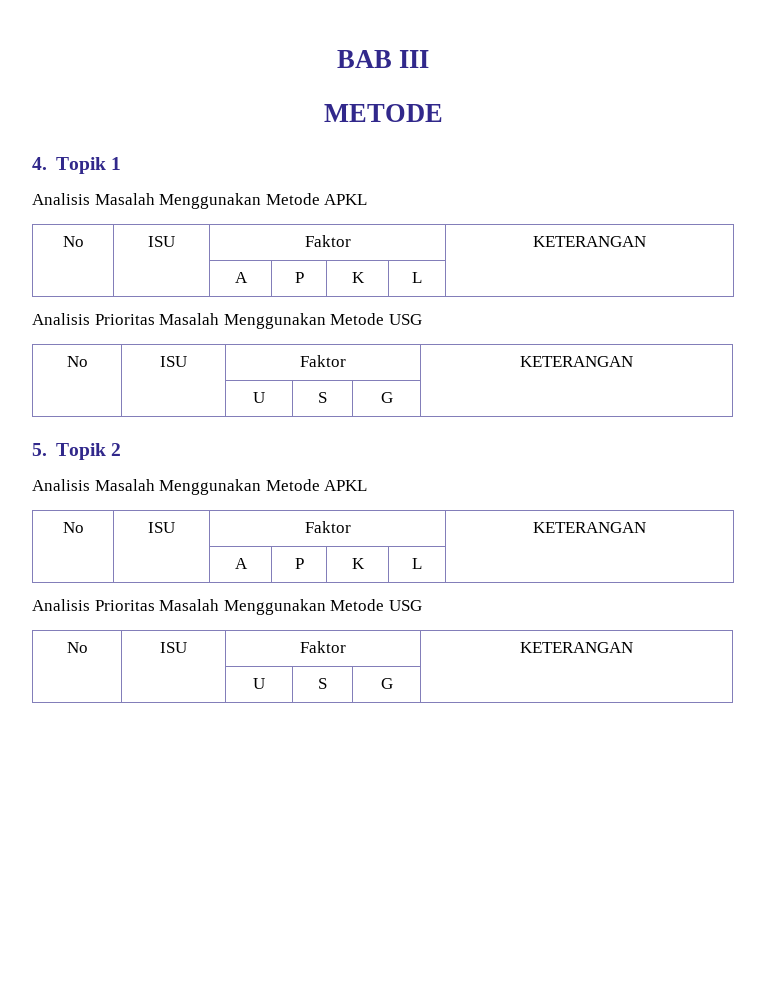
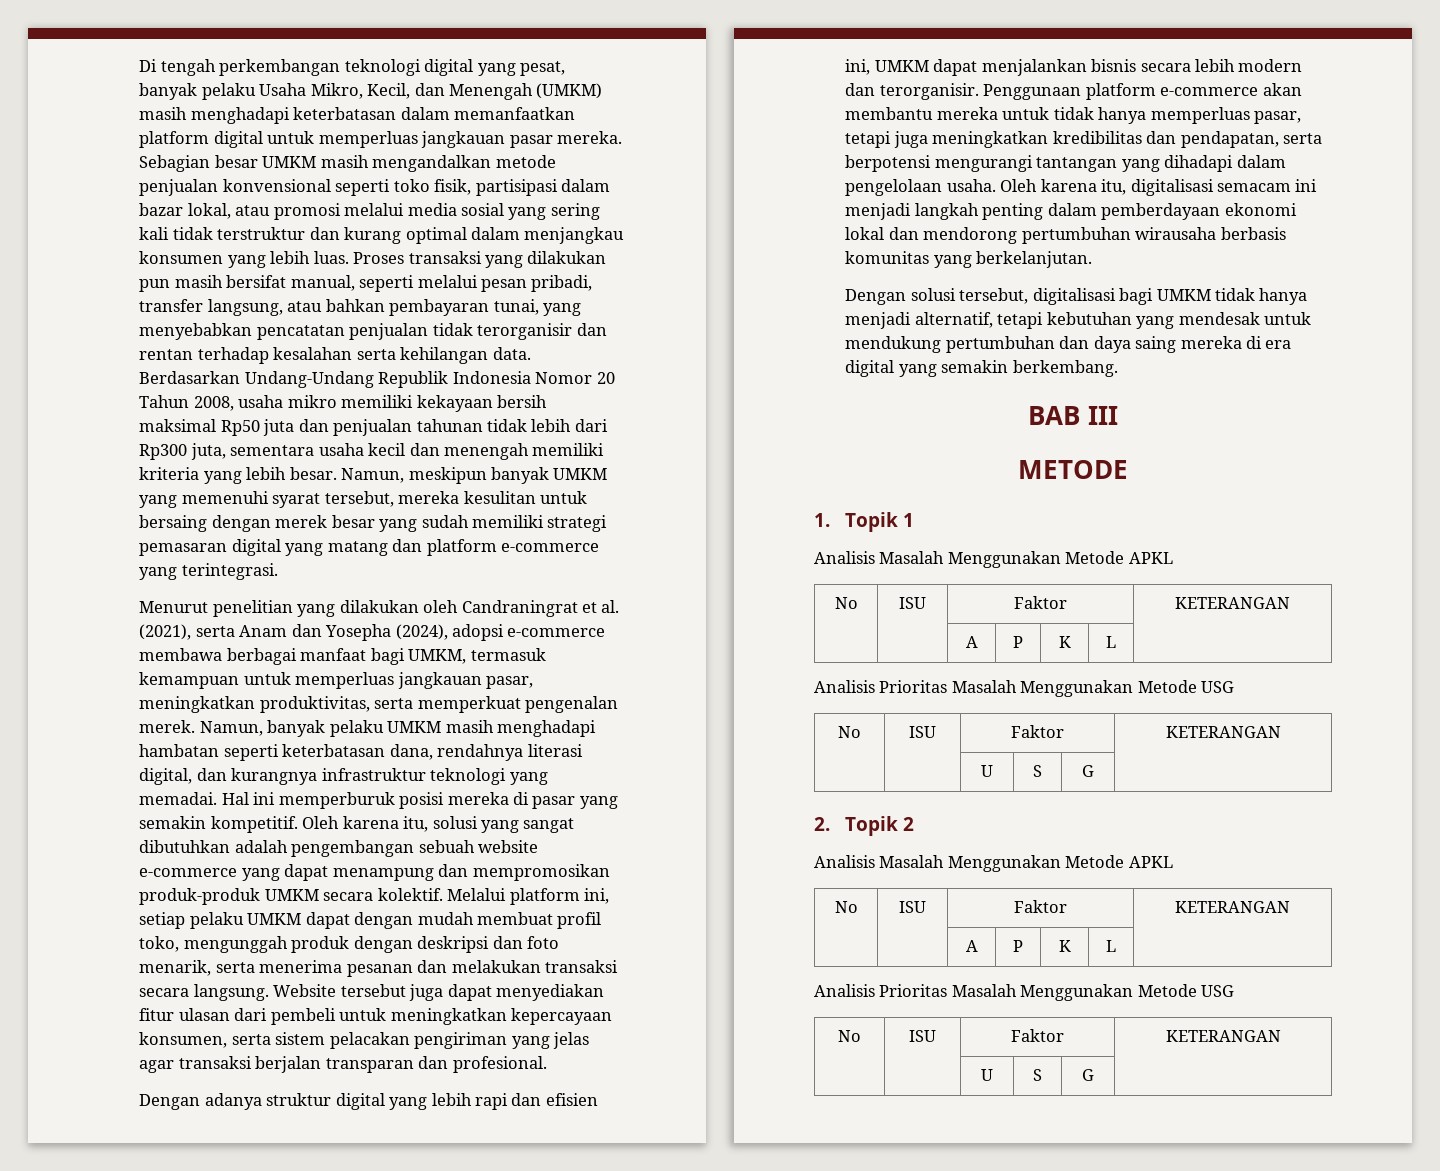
(336, 59) none -> [139,59,566,76] [139,83,603,100] [139,107,576,124] [139,131,623,148] [139,155,556,172] [139,179,611,196] [139,203,600,220] [139,227,625,244] [139,251,607,268] [139,275,593,292] [139,299,582,316] [139,323,607,340] [139,347,531,364] [139,371,615,388] [139,395,548,412] [139,419,608,436] [139,443,605,460] [139,467,608,484] [139,491,588,508] [139,515,608,532] [139,539,600,556] [139,563,278,580] [139,600,620,617] [139,624,606,641] [139,648,546,665] [139,672,534,689] [139,696,619,713] [139,720,597,737] [139,744,583,761] [139,768,548,785] [139,792,618,809] [139,816,575,833] [139,840,539,857] [139,864,610,881] [139,888,610,905] [139,912,602,929] [139,936,560,953] [139,960,619,977] [139,984,605,1001] [139,1008,613,1025] [139,1032,590,1049] [139,1056,547,1073] [139,1093,598,1110] [845,59,1303,76] [845,83,1302,100] [845,107,1302,124] [845,131,1323,148] [845,155,1286,172] [845,179,1318,196] [845,203,1297,220] [845,227,1286,244] [845,251,1093,268] [845,288,1308,305] [845,312,1312,329] [845,336,1292,353] [845,360,1118,377] Di tengah perkembangan teknologi digital yang pesat, banyak pelaku Usaha Mikro, Kecil, dan Menengah (UMKM) masih menghadapi keterbatasan dalam memanfaatkan platform digital untuk memperluas jangkauan pasar mereka. Sebagian besar UMKM masih mengandalkan metode penjualan konvensional seperti toko fisik, partisipasi dalam bazar lokal, atau promosi melalui media sosial yang sering kali tidak terstruktur dan kurang optimal dalam menjangkau konsumen yang lebih luas. Proses transaksi yang dilakukan pun masih bersifat manual, seperti melalui pesan pribadi, transfer langsung, atau bahkan pembayaran tunai, yang menyebabkan pencatatan penjualan tidak terorganisir dan rentan terhadap kesalahan serta kehilangan data. Berdasarkan Undang-Undang Republik Indonesia Nomor 20 Tahun 2008, usaha mikro memiliki kekayaan bersih maksimal Rp50 juta dan penjualan tahunan tidak lebih dari Rp300 juta, sementara usaha kecil dan menengah memiliki kriteria yang lebih besar. Namun, meskipun banyak UMKM yang memenuhi syarat tersebut, mereka kesulitan untuk bersaing dengan merek besar yang sudah memiliki strategi pemasaran digital yang matang dan platform e-commerce yang terintegrasi. // Menurut penelitian yang dilakukan oleh Candraningrat et al. (2021), serta Anam dan Yosepha (2024), adopsi e-commerce membawa berbagai manfaat bagi UMKM, termasuk kemampuan untuk memperluas jangkauan pasar, meningkatkan produktivitas, serta memperkuat pengenalan merek. Namun, banyak pelaku UMKM masih menghadapi hambatan seperti keterbatasan dana, rendahnya literasi digital, dan kurangnya infrastruktur teknologi yang memadai. Hal ini memperburuk posisi mereka di pasar yang semakin kompetitif. Oleh karena itu, solusi yang sangat dibutuhkan adalah pengembangan sebuah website e-commerce yang dapat menampung dan mempromosikan produk-produk UMKM secara kolektif. Melalui platform ini, setiap pelaku UMKM dapat dengan mudah membuat profil toko, mengunggah produk dengan deskripsi dan foto menarik, serta menerima pesanan dan melakukan transaksi secara langsung. Website tersebut juga dapat menyediakan fitur ulasan dari pembeli untuk meningkatkan kepercayaan konsumen, serta sistem pelacakan pengiriman yang jelas agar transaksi berjalan transparan dan profesional. // Dengan adanya struktur digital yang lebih rapi dan efisien ini, UMKM dapat menjalankan bisnis secara lebih modern dan terorganisir. Penggunaan platform e-commerce akan membantu mereka untuk tidak hanya memperluas pasar, tetapi juga meningkatkan kredibilitas dan pendapatan, serta berpotensi mengurangi tantangan yang dihadapi dalam pengelolaan usaha. Oleh karena itu, digitalisasi semacam ini menjadi langkah penting dalam pemberdayaan ekonomi lokal dan mendorong pertumbuhan wirausaha berbasis komunitas yang berkelanjutan. // Dengan solusi tersebut, digitalisasi bagi UMKM tidak hanya menjadi alternatif, tetapi kebutuhan yang mendesak untuk mendukung pertumbuhan dan daya saing mereka di era digital yang semakin berkembang. //
[32,157,47,170] 4. -> [814,513,830,527] 1.
[32,443,47,456] 5. -> [814,817,830,831] 2.

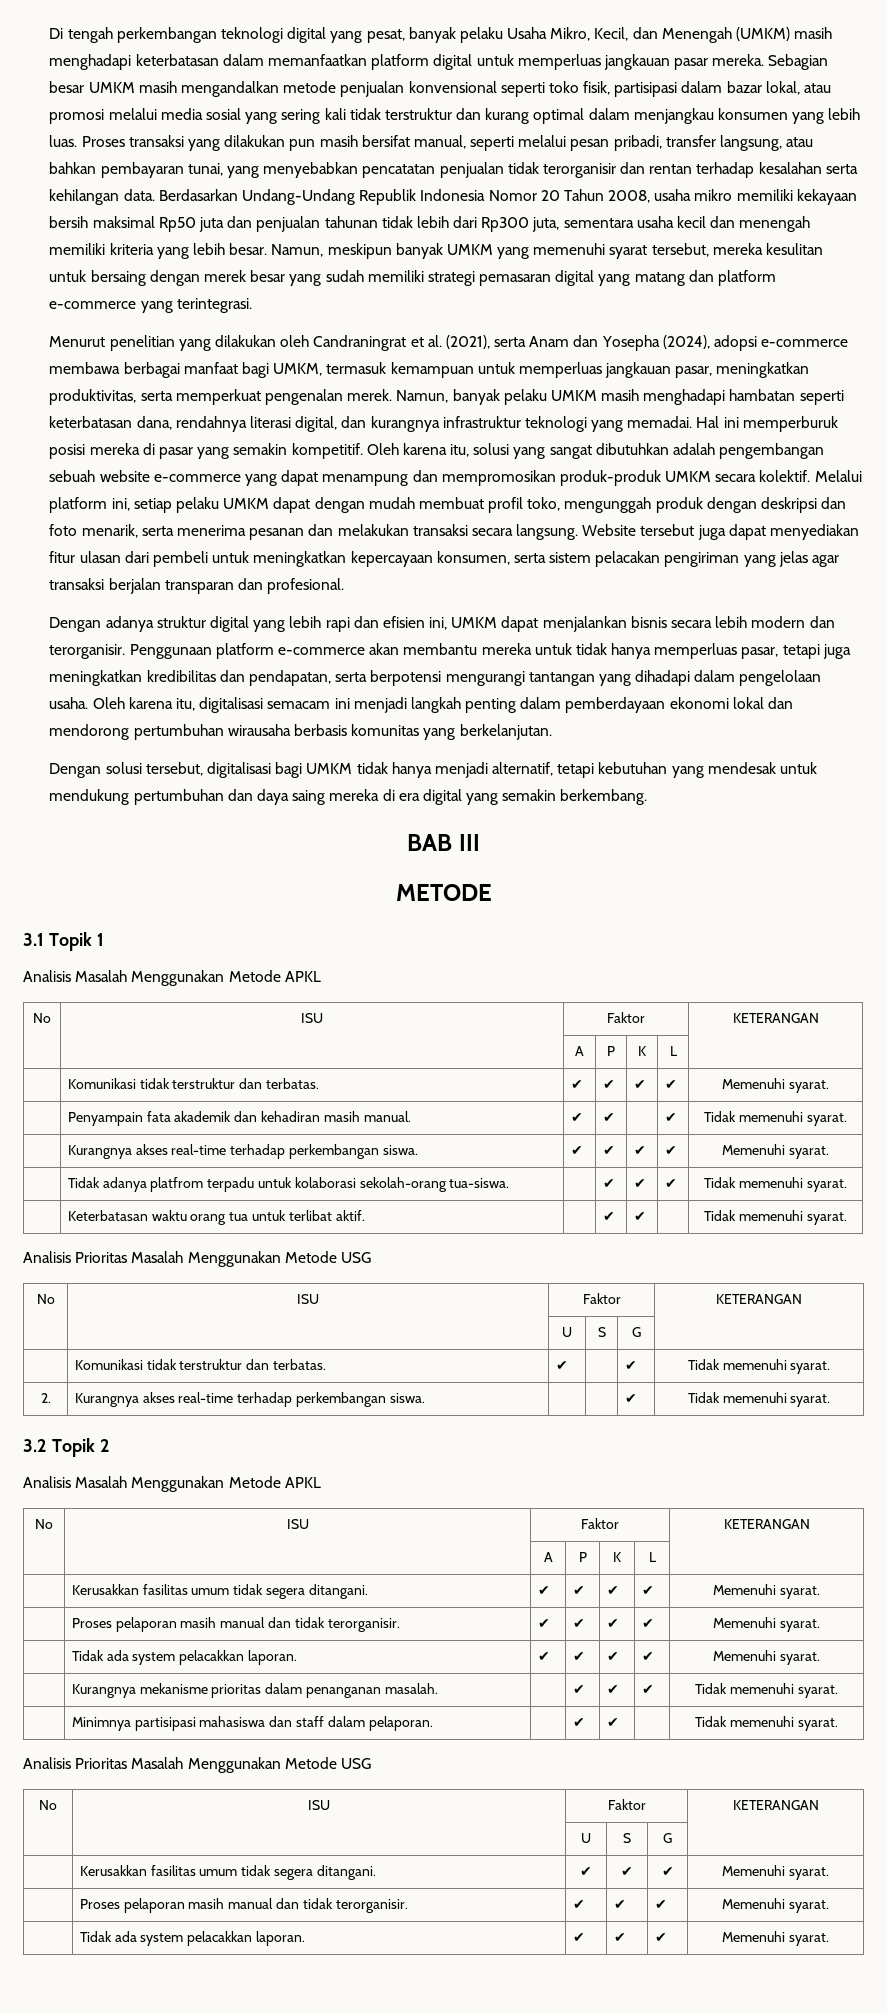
[814,513,830,527] 1. -> [23,933,44,946] 3.1
(1116, 642) none -> [67,1078,320,1089] [570,1080,583,1089] [602,1080,615,1089] [633,1080,646,1089] [664,1080,677,1089] [722,1078,829,1093] [67,1111,411,1126] [570,1113,583,1122] [602,1113,615,1122] [664,1113,677,1122] [704,1111,847,1126] [67,1144,418,1159] [570,1146,583,1155] [602,1146,615,1155] [633,1146,646,1155] [664,1146,677,1155] [722,1144,829,1159] [67,1177,510,1192] [602,1179,615,1188] [633,1179,646,1188] [664,1179,677,1188] [704,1177,847,1192] [67,1210,365,1225] [602,1212,615,1221] [633,1212,646,1221] [704,1210,847,1225] // | Komunikasi tidak terstruktur dan terbatas. | ✔ | ✔ | ✔ | ✔ | Memenuhi syarat. // | Penyampain fata akademik dan kehadiran masih manual. | ✔ | ✔ | | ✔ | Tidak memenuhi syarat. // | Kurangnya akses real-time terhadap perkembangan siswa. | ✔ | ✔ | ✔ | ✔ | Memenuhi syarat. // | Tidak adanya platfrom terpadu untuk kolaborasi sekolah-orang tua-siswa. | | ✔ | ✔ | ✔ | Tidak memenuhi syarat. // | Keterbatasan waktu orang tua untuk terlibat aktif. | | ✔ | ✔ | | Tidak memenuhi syarat.
[814,817,830,831] // 2. -> [74,1359,327,1370] [555,1361,568,1370] [624,1361,637,1370] [687,1359,831,1374] [40,1393,51,1403] [74,1392,425,1407] [624,1394,637,1403] [687,1392,831,1407] [23,1439,47,1452] // | Komunikasi tidak terstruktur dan terbatas. | ✔ | | ✔ | Tidak memenuhi syarat. // 2. | Kurangnya akses real-time terhadap perkembangan siswa. | | | ✔ | Tidak memenuhi syarat. // 3.2
(1116, 946) none -> [71,1584,368,1599] [537,1586,550,1595] [572,1586,585,1595] [606,1586,619,1595] [641,1586,654,1595] [713,1584,820,1599] [71,1617,400,1632] [537,1619,550,1628] [572,1619,585,1628] [606,1619,619,1628] [641,1619,654,1628] [713,1617,820,1632] [71,1650,298,1665] [537,1652,550,1661] [572,1652,585,1661] [606,1652,619,1661] [641,1652,654,1661] [713,1650,820,1665] [71,1683,438,1698] [572,1685,585,1694] [606,1685,619,1694] [641,1685,654,1694] [695,1683,838,1698] [71,1716,433,1731] [572,1718,585,1727] [606,1718,619,1727] [695,1716,838,1731] // | Kerusakkan fasilitas umum tidak segera ditangani. | ✔ | ✔ | ✔ | ✔ | Memenuhi syarat. // | Proses pelaporan masih manual dan tidak terorganisir. | ✔ | ✔ | ✔ | ✔ | Memenuhi syarat. // | Tidak ada system pelacakkan laporan. | ✔ | ✔ | ✔ | ✔ | Memenuhi syarat. // | Kurangnya mekanisme prioritas dalam penanganan masalah. | | ✔ | ✔ | ✔ | Tidak memenuhi syarat. // | Minimnya partisipasi mahasiswa dan staff dalam pelaporan. | | ✔ | ✔ | | Tidak memenuhi syarat.
(1094, 1075) none -> [79,1865,376,1880] [580,1867,592,1876] [621,1867,633,1876] [661,1867,674,1876] [722,1865,829,1880] [79,1898,408,1913] [572,1900,585,1909] [613,1900,626,1909] [654,1900,667,1909] [722,1898,829,1913] [79,1931,306,1946] [572,1933,585,1942] [613,1933,626,1942] [654,1933,667,1942] [722,1931,829,1946] // | Kerusakkan fasilitas umum tidak segera ditangani. | ✔ | ✔ | ✔ | Memenuhi syarat. // | Proses pelaporan masih manual dan tidak terorganisir. | ✔ | ✔ | ✔ | Memenuhi syarat. // | Tidak ada system pelacakkan laporan. | ✔ | ✔ | ✔ | Memenuhi syarat.

